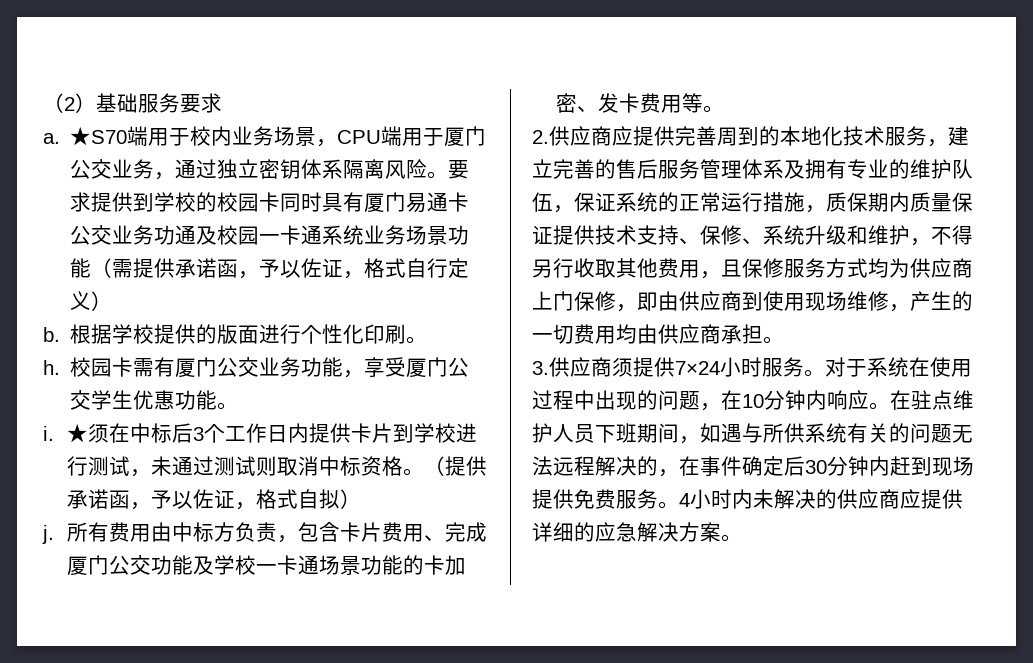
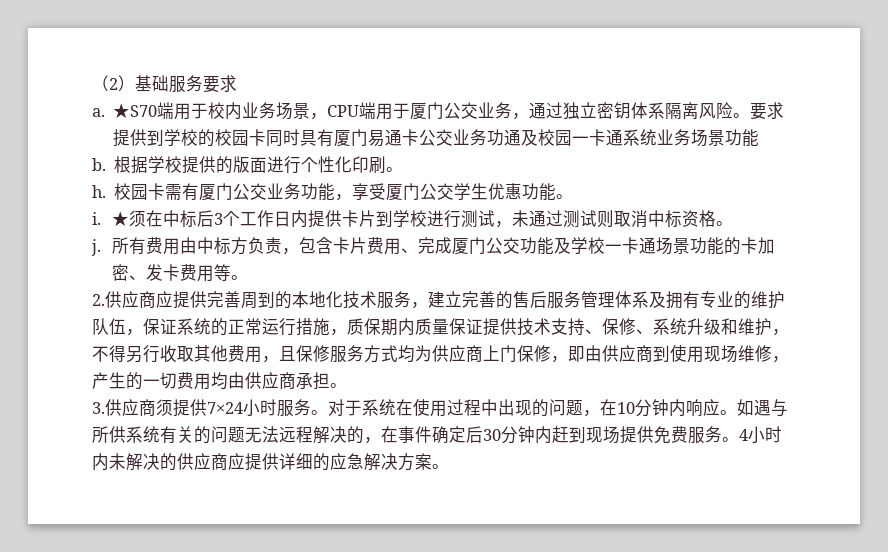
[91,258,470,279] [70,291,113,311] （需提供承诺函，予以佐证，格式自行定义） -> (760, 138) none
[423,456,487,476] [66,489,361,510] （提供承诺函，予以佐证，格式自拟） -> (734, 223) none
[890,390,974,410] [532,423,700,444] 在驻点维护人员下班期间， -> (737, 412) none

